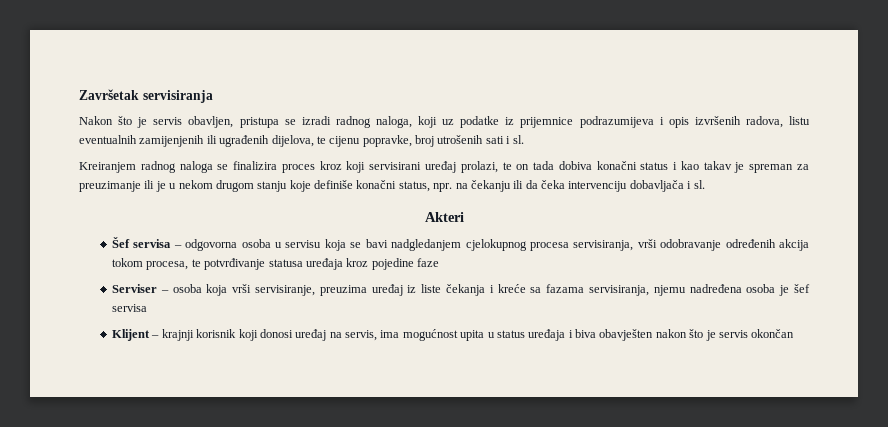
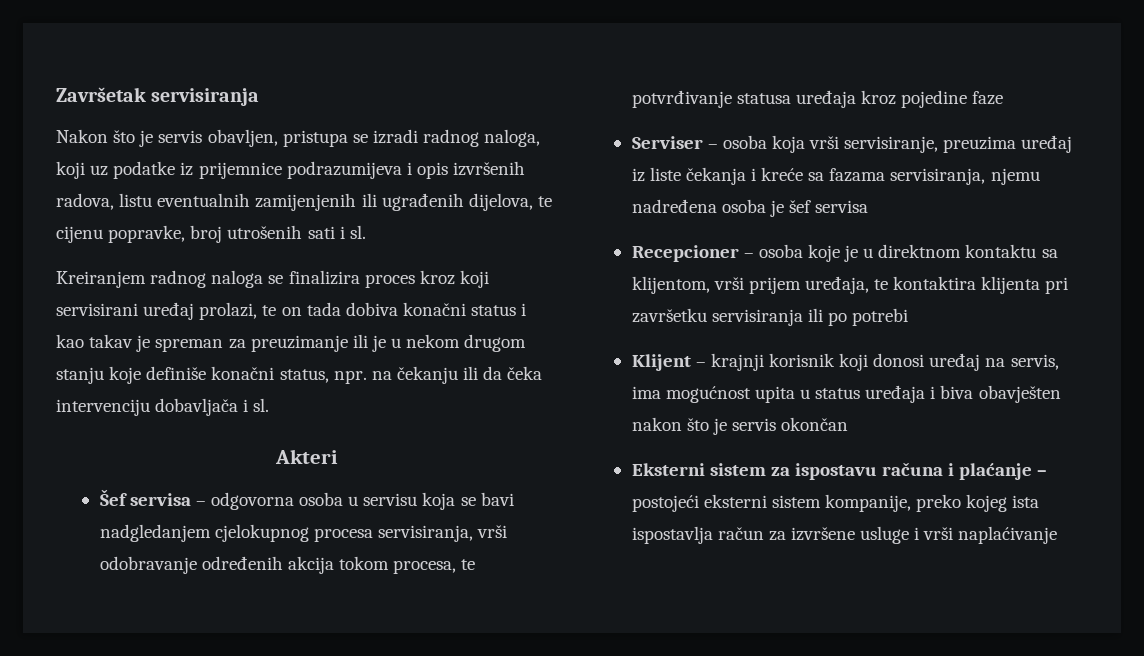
(147, 308) none -> [631,244,1058,262] [631,276,1069,294] [631,308,909,326] // Recepcioner – osoba koje je u direktnom kontaktu sa klijentom, vrši prijem uređaja, te kontaktira klijenta pri završetku servisiranja ili po potrebi
(795, 333) none -> [631,462,1048,480] [631,494,1040,512] [631,526,1058,544] // Eksterni sistem za ispostavu računa i plaćanje – postojeći eksterni sistem kompanije, preko kojeg ista ispostavlja račun za izvršene usluge i vrši naplaćivanje

